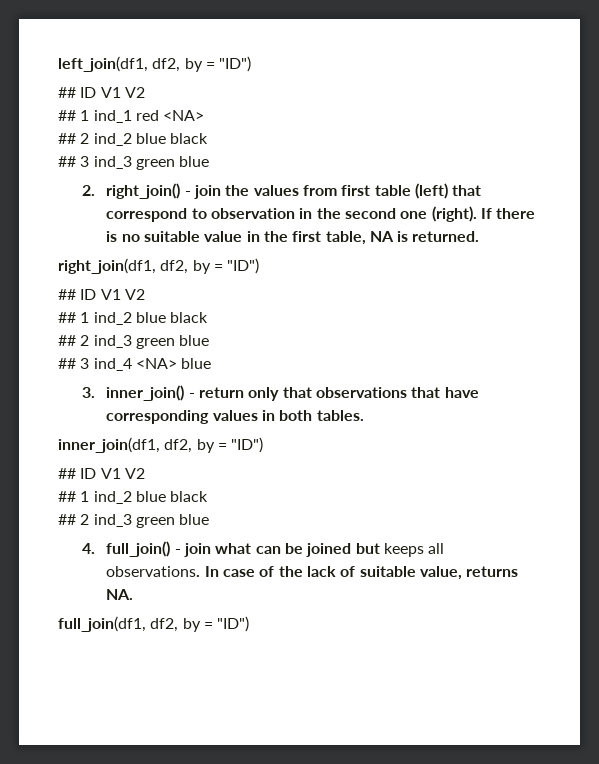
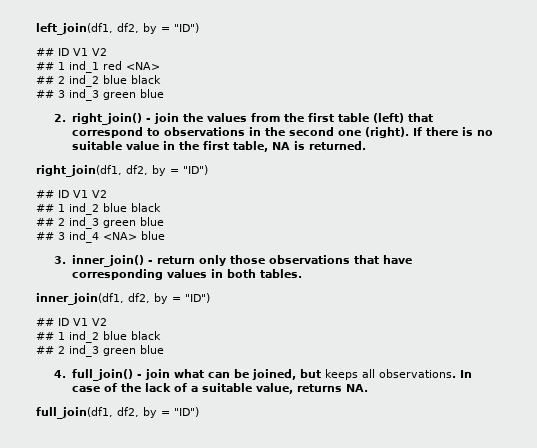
(337, 190) none -> [283,113,304,122] the
[210,208,295,219] observation -> [163,127,245,136] observations
[282,387,312,398] that -> [229,255,265,264] those
[306,543,352,557] joined -> [251,369,296,380] joined,
(356, 571) none -> [190,386,198,392] a

